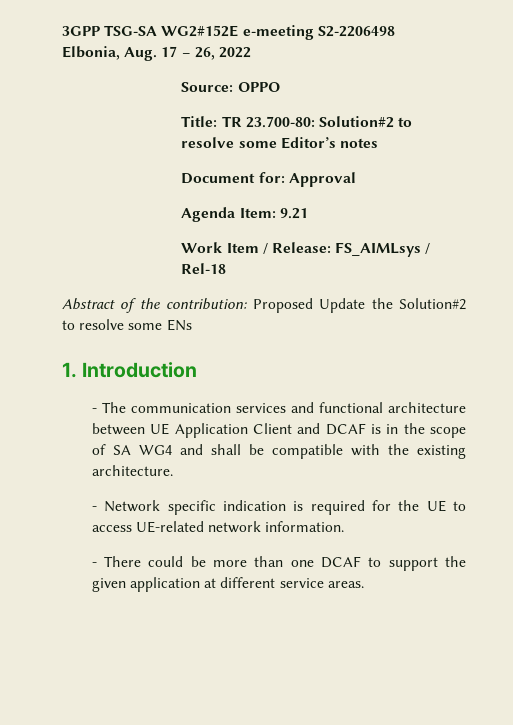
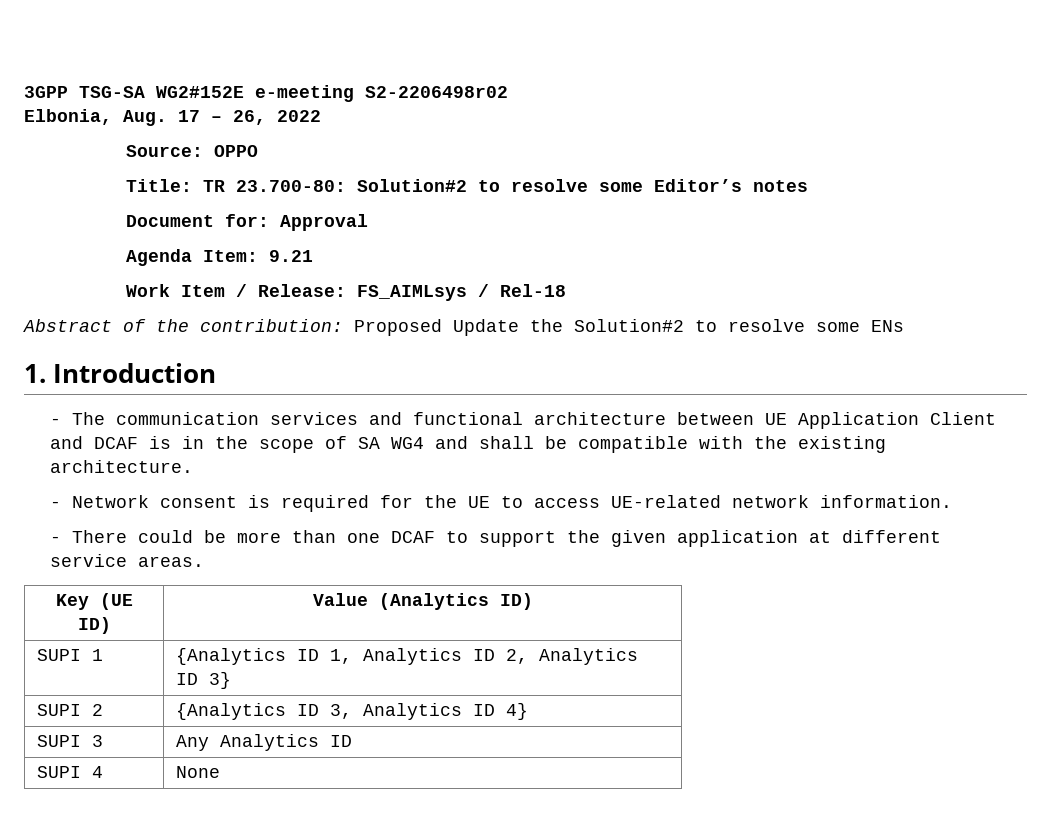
[317,26,395,37] S2-2206498 -> [365,86,508,98] S2-2206498r02
[167,500,286,515] specific indication -> [159,496,237,508] consent
(364, 584) none -> [55,593,133,610] [77,617,111,634] [312,593,533,610] [37,649,104,661] [176,648,639,665] [176,672,232,689] [37,704,104,716] [176,703,529,720] [37,735,104,747] [176,734,353,751] [37,766,104,778] [176,766,221,778] // Key (UE ID) | Value (Analytics ID) // SUPI 1 | {Analytics ID 1, Analytics ID 2, Analytics ID 3} // SUPI 2 | {Analytics ID 3, Analytics ID 4} // SUPI 3 | Any Analytics ID // SUPI 4 | None

